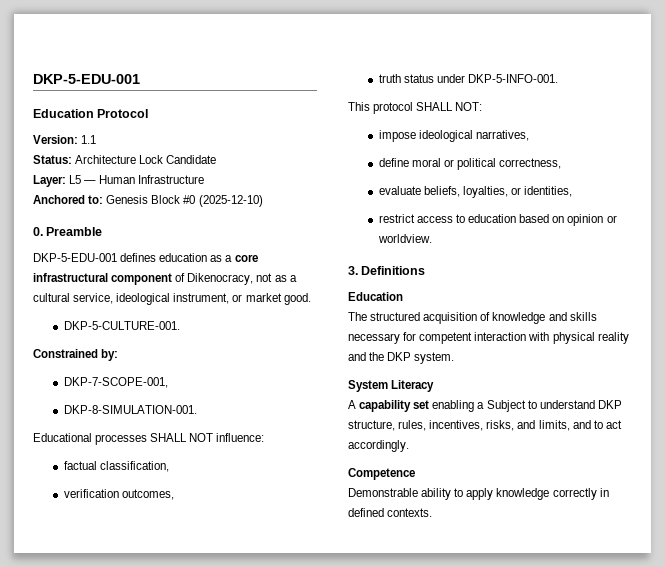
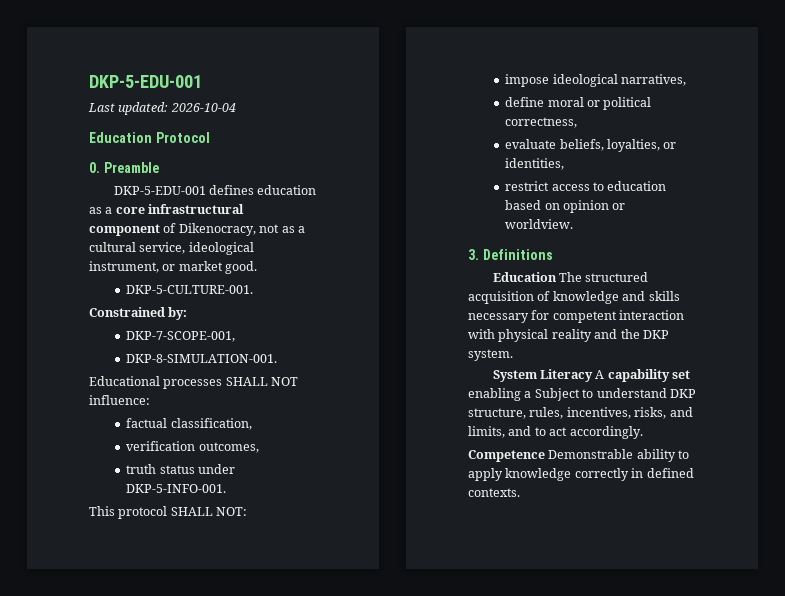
[33,74,140,84] DKP-5-EDU-001 -> [89,75,202,88] [88,102,236,115] DKP-5-EDU-001 // Last updated: 2026-10-04
[33,135,97,144] [33,155,217,164] [33,175,205,187] [33,195,263,207] // Version: 1.1 // Status: Architecture Lock Candidate // Layer: L5 — Human Infrastructure // Anchored to: Genesis Block #0 (2025-12-10) -> (210, 137) none
(403, 296) // -> (557, 277) none
(435, 386) // -> (593, 375) none
(415, 474) // -> (545, 456) none

